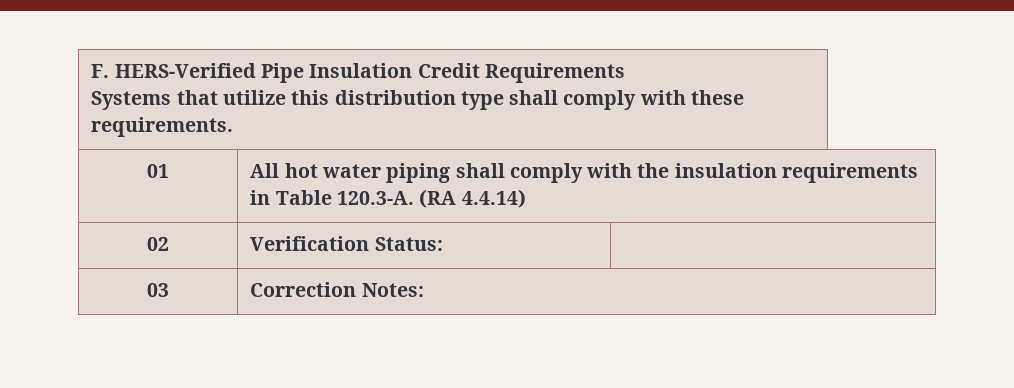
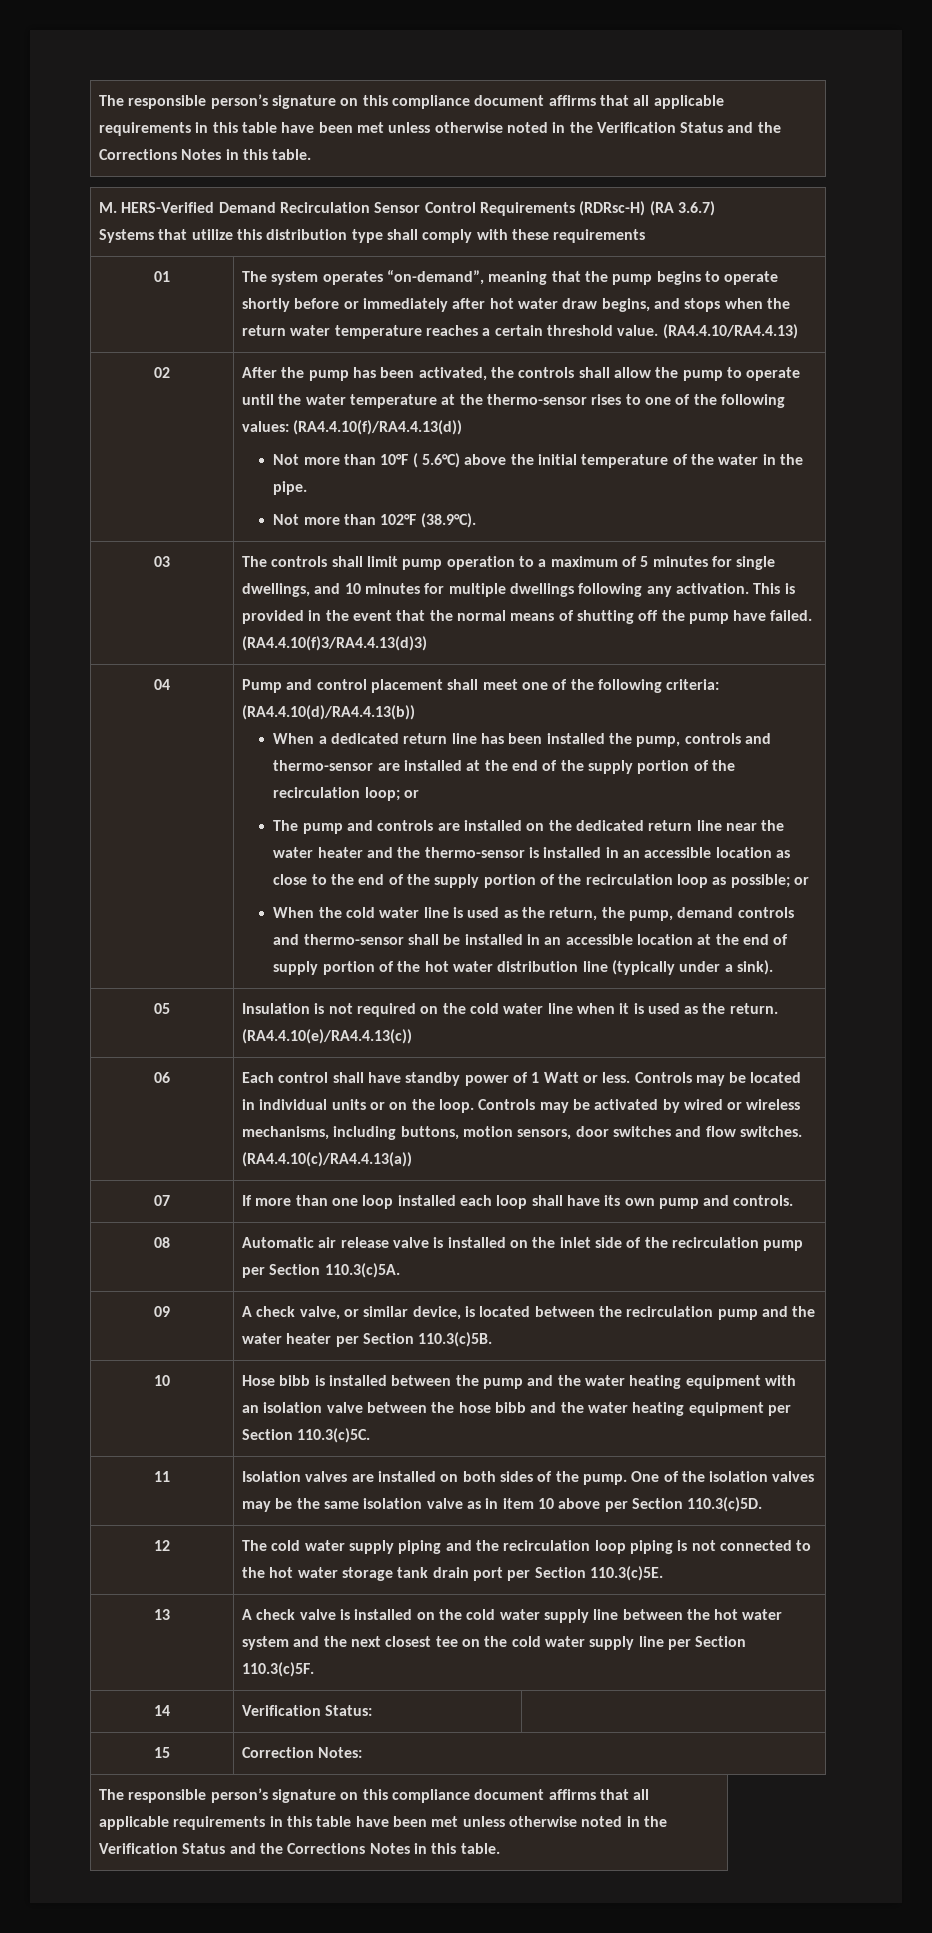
[91,63,625,83] F. HERS-Verified Pipe Insulation Credit Requirements -> [99,94,724,109] [99,122,781,136] [99,149,312,160] [99,201,715,216] The responsible person’s signature on this compliance document affirms that all applicable requirements in this table have been met unless otherwise noted in the Verification Status and the Corrections Notes in this table. // M. HERS-Verified Demand Recirculation Sensor Control Requirements (RDRsc-H) (RA 3.6.7)
[91,117,234,137] requirements. -> [553,229,646,243] requirements
[250,163,918,183] [250,189,526,208] [147,237,169,251] All hot water piping shall comply with the insulation requirements in Table 120.3-A. (RA 4.4.14) // 02 -> [242,270,779,285] [242,298,790,312] [242,324,798,339] [154,367,170,378] [242,367,801,381] [242,394,785,408] [242,420,463,435] [273,453,803,468] [273,481,308,495] [273,513,476,528] [154,556,170,567] [242,556,776,570] [242,583,795,597] [242,610,813,624] [242,636,428,651] [154,679,170,690] [242,679,720,693] [242,705,416,720] [273,733,771,747] [273,760,735,774] [273,787,419,801] [273,820,785,834] [273,847,790,858] [273,874,809,888] [273,907,794,921] [273,934,789,945] [273,960,773,975] [154,1003,170,1014] [242,1003,778,1017] [242,1029,413,1044] [154,1072,170,1083] [242,1072,802,1086] [242,1099,801,1113] [242,1126,802,1140] [242,1152,413,1167] [154,1195,170,1206] [242,1195,794,1209] [154,1237,170,1248] [242,1237,804,1251] [242,1263,400,1278] [154,1306,170,1317] [242,1306,816,1320] [242,1332,493,1347] [154,1375,170,1386] [242,1375,796,1389] [242,1402,791,1416] [242,1428,371,1443] [154,1471,170,1482] [242,1471,815,1485] [242,1497,763,1512] [154,1540,170,1551] [242,1540,812,1554] [242,1566,663,1581] [154,1609,170,1620] [242,1609,783,1623] [242,1636,747,1650] [242,1662,315,1677] [154,1705,170,1716] The system operates “on-demand”, meaning that the pump begins to operate shortly before or immediately after hot water draw begins, and stops when the return water temperature reaches a certain threshold value. (RA4.4.10/RA4.4.13) // 02 | After the pump has been activated, the controls shall allow the pump to operate until the water temperature at the thermo-sensor rises to one of the following values: (RA4.4.10(f)/RA4.4.13(d)) // Not more than 10°F ( 5.6°C) above the initial temperature of the water in the pipe. // Not more than 102°F (38.9°C). // 03 | The controls shall limit pump operation to a maximum of 5 minutes for single dwellings, and 10 minutes for multiple dwellings following any activation. This is provided in the event that the normal means of shutting off the pump have failed. (RA4.4.10(f)3/RA4.4.13(d)3) // 04 | Pump and control placement shall meet one of the following criteria: (RA4.4.10(d)/RA4.4.13(b)) // When a dedicated return line has been installed the pump, controls and thermo-sensor are installed at the end of the supply portion of the recirculation loop; or // The pump and controls are installed on the dedicated return line near the water heater and the thermo-sensor is installed in an accessible location as close to the end of the supply portion of the recirculation loop as possible; or // When the cold water line is used as the return, the pump, demand controls and thermo-sensor shall be installed in an accessible location at the end of supply portion of the hot water distribution line (typically under a sink). // 05 | Insulation is not required on the cold water line when it is used as the return. (RA4.4.10(e)/RA4.4.13(c)) // 06 | Each control shall have standby power of 1 Watt or less. Controls may be located in individual units or on the loop. Controls may be activated by wired or wireless mechanisms, including buttons, motion sensors, door switches and flow switches. (RA4.4.10(c)/RA4.4.13(a)) // 07 | If more than one loop installed each loop shall have its own pump and controls. // 08 | Automatic air release valve is installed on the inlet side of the recirculation pump per Section 110.3(c)5A. // 09 | A check valve, or similar device, is located between the recirculation pump and the water heater per Section 110.3(c)5B. // 10 | Hose bibb is installed between the pump and the water heating equipment with an isolation valve between the hose bibb and the water heating equipment per Section 110.3(c)5C. // 11 | Isolation valves are installed on both sides of the pump. One of the isolation valves may be the same isolation valve as in item 10 above per Section 110.3(c)5D. // 12 | The cold water supply piping and the recirculation loop piping is not connected to the hot water storage tank drain port per Section 110.3(c)5E. // 13 | A check valve is installed on the cold water supply line between the hot water system and the next closest tee on the cold water supply line per Section 110.3(c)5F. // 14
[147,283,169,297] 03 -> [154,1747,170,1758] 15
(424, 290) none -> [99,1788,650,1803] [99,1816,667,1830] [99,1843,500,1854] // The responsible person’s signature on this compliance document affirms that all applicable requirements in this table have been met unless otherwise noted in the Verification Status and the Corrections Notes in this table.

